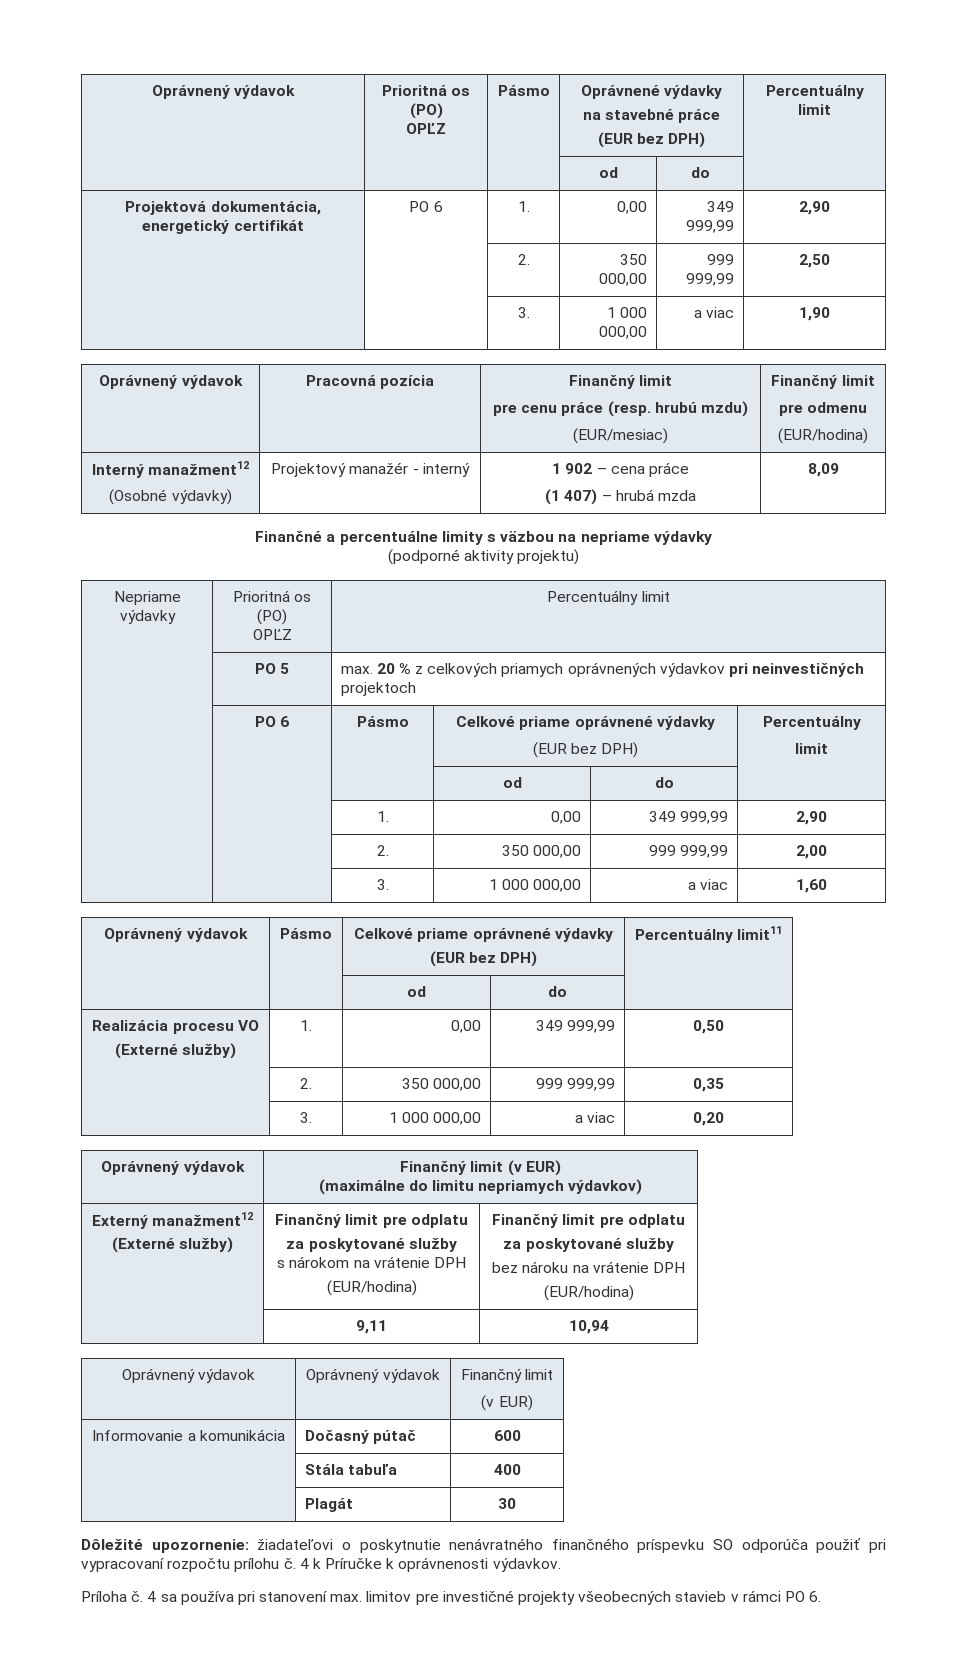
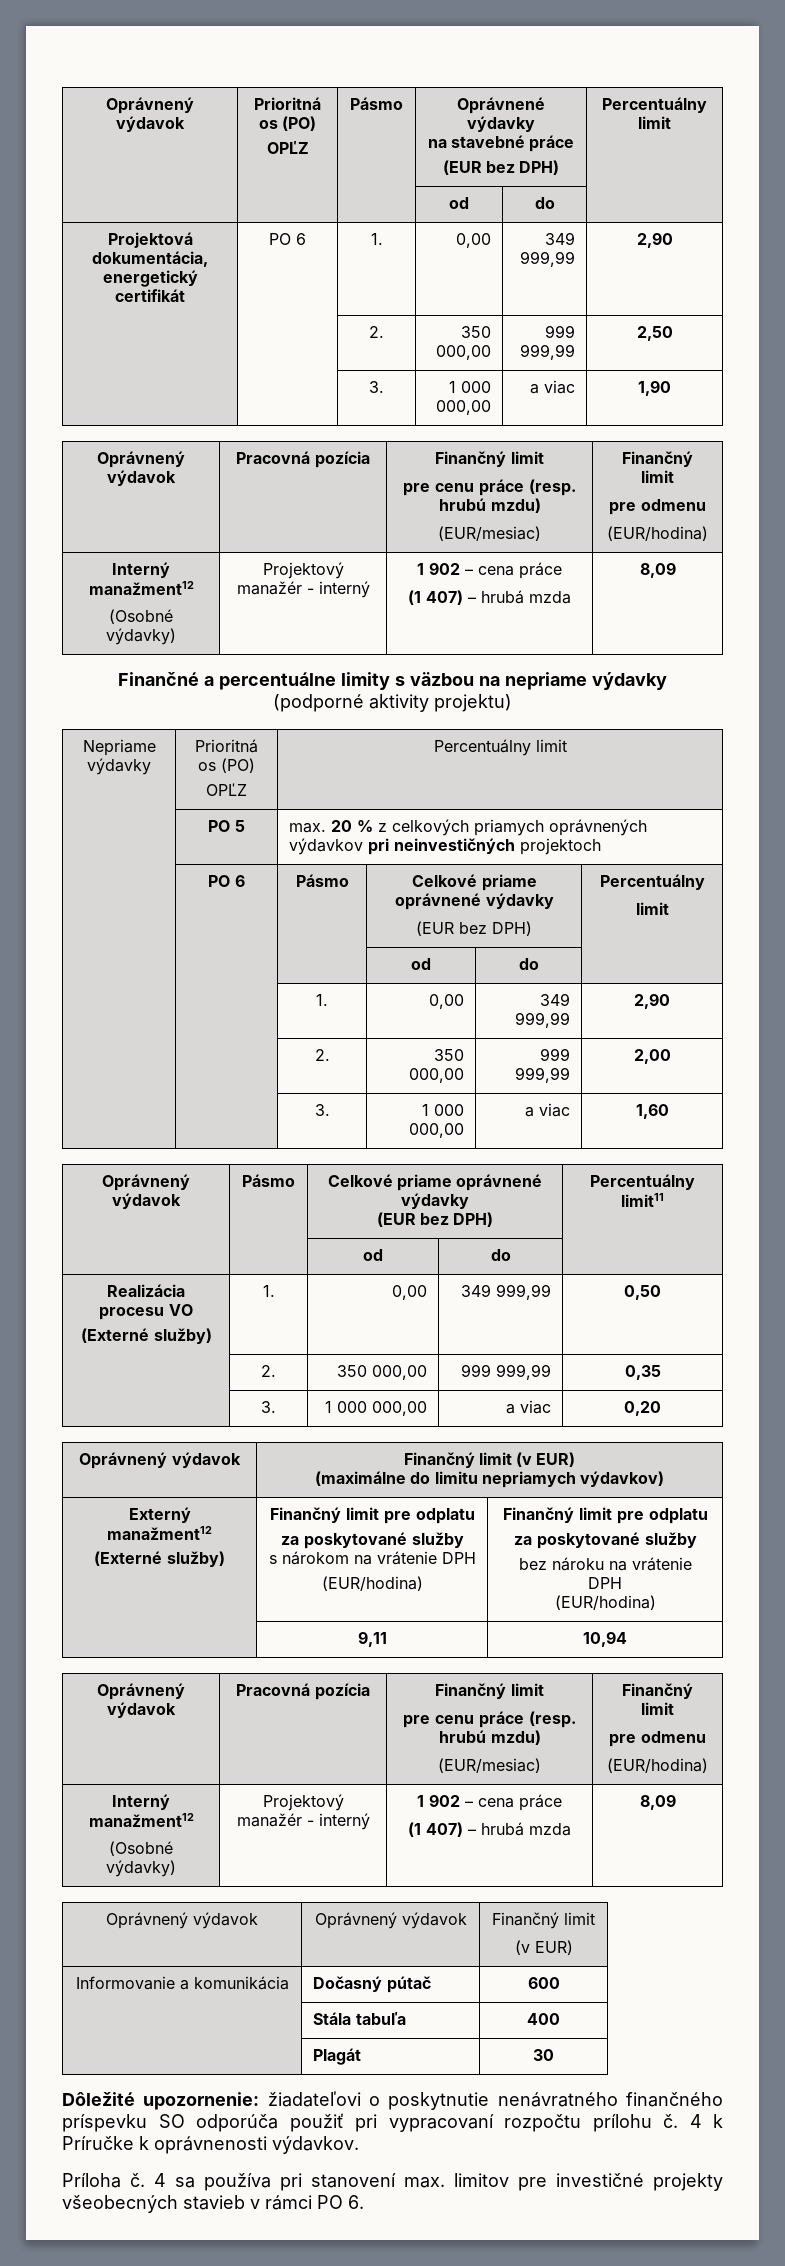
(609, 1327) none -> [97,1683,185,1700] [107,1702,176,1718] [235,1683,370,1700] [435,1683,544,1699] [403,1711,576,1728] [438,1730,541,1745] [438,1758,541,1773] [622,1683,693,1699] [641,1702,674,1715] [609,1731,706,1747] [607,1758,708,1773] [112,1794,170,1810] [88,1813,194,1827] [109,1841,173,1856] [106,1860,176,1877] [262,1794,344,1811] [236,1813,370,1830] [417,1794,562,1811] [408,1822,571,1837] [639,1794,676,1810] // Oprávnený výdavok | Pracovná pozícia | Finančný limit // pre cenu práce (resp. hrubú mzdu) // (EUR/mesiac) | Finančný limit // pre odmenu // (EUR/hodina) // Interný manažment12 // (Osobné výdavky) | Projektový manažér - interný | 1 902 – cena práce // (1 407) – hrubá mzda | 8,09

